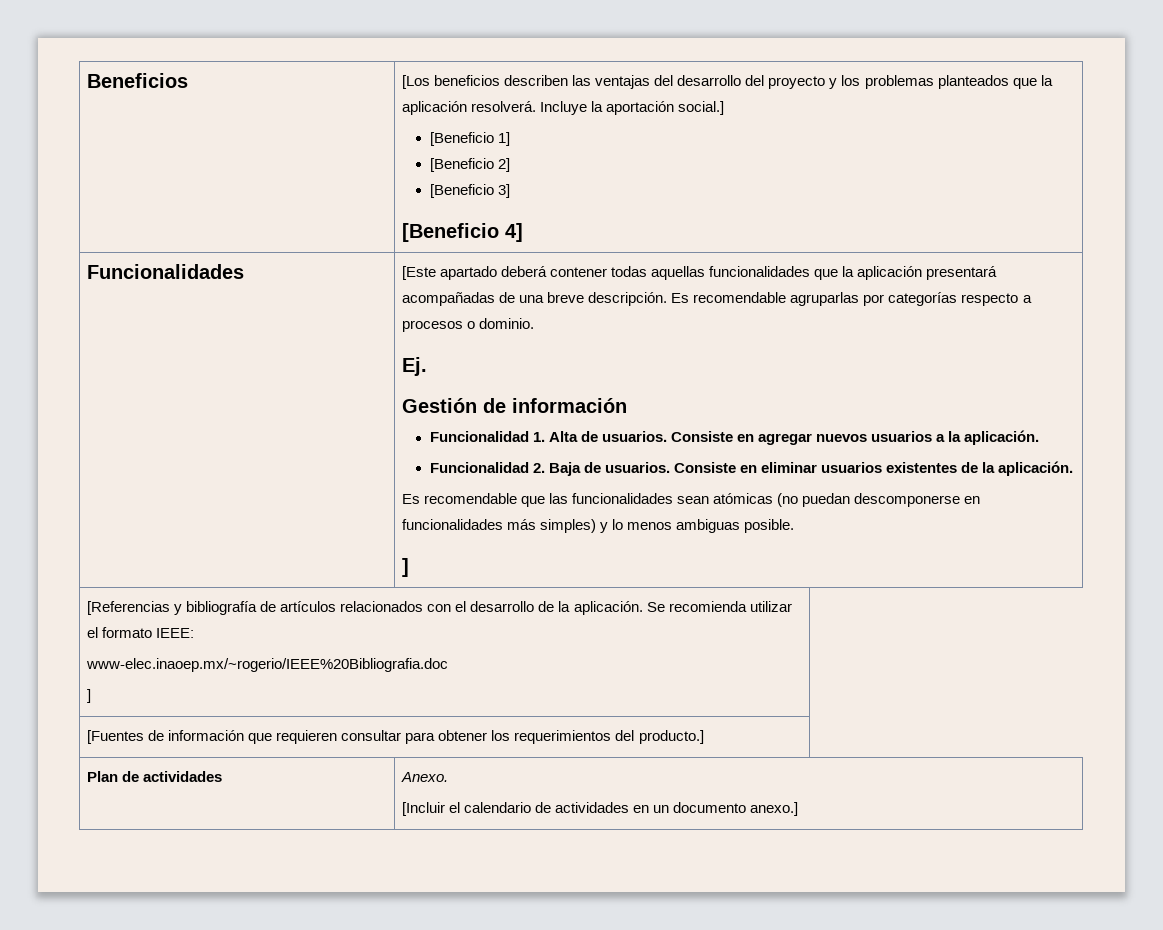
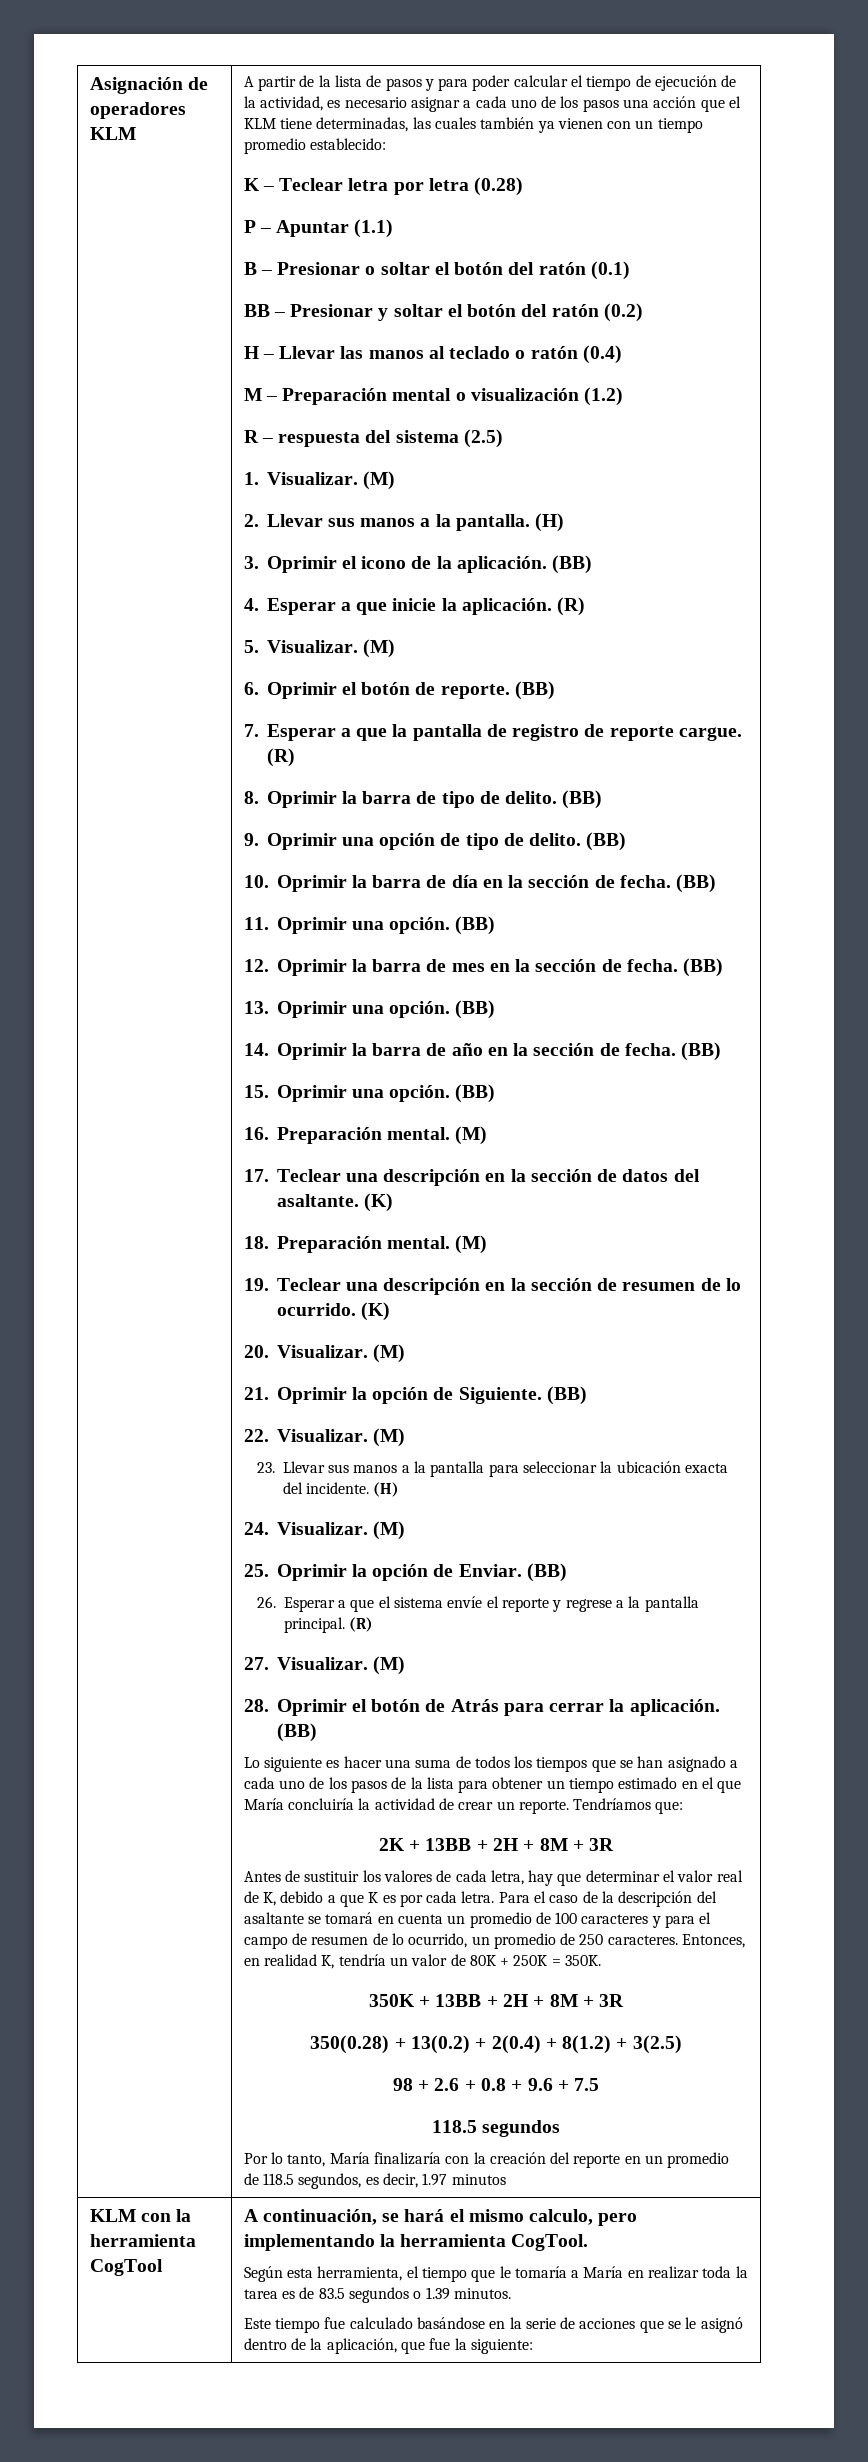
[86,73,188,88] [401,75,1053,89] [401,101,725,115] [429,132,510,146] [429,158,510,172] [429,184,510,198] [401,223,523,242] [86,264,244,279] [401,266,998,280] [401,292,1032,306] [401,318,535,332] [401,357,427,376] [401,398,627,413] [429,430,1040,445] [429,461,1074,476] [401,493,981,507] [401,519,795,533] [401,558,409,577] [86,601,792,615] [86,627,195,638] [85,658,448,672] [86,689,91,703] [86,730,704,744] [86,771,223,782] [400,772,448,782] [401,802,799,816] Beneficios | [Los beneficios describen las ventajas del desarrollo del proyecto y los problemas planteados que la aplicación resolverá. Incluye la aportación social.] // [Beneficio 1] // [Beneficio 2] // [Beneficio 3] // [Beneficio 4] // Funcionalidades | [Este apartado deberá contener todas aquellas funcionalidades que la aplicación presentará acompañadas de una breve descripción. Es recomendable agruparlas por categorías respecto a procesos o dominio. // Ej. // Gestión de información // Funcionalidad 1. Alta de usuarios. Consiste en agregar nuevos usuarios a la aplicación. // Funcionalidad 2. Baja de usuarios. Consiste en eliminar usuarios existentes de la aplicación. // Es recomendable que las funcionalidades sean atómicas (no puedan descomponerse en funcionalidades más simples) y lo menos ambiguas posible. // ] // [Referencias y bibliografía de artículos relacionados con el desarrollo de la aplicación. Se recomienda utilizar el formato IEEE: // www-elec.inaoep.mx/~rogerio/IEEE%20Bibliografia.doc // ] // [Fuentes de información que requieren consultar para obtener los requerimientos del producto.] // Plan de actividades | Anexo. // [Incluir el calendario de actividades en un documento anexo.] -> [89,77,208,94] [89,102,186,119] [89,127,136,140] [243,75,737,91] [243,96,742,112] [243,117,703,133] [243,138,386,154] [243,177,524,196] [243,219,394,238] [243,261,630,280] [243,303,643,322] [243,345,622,364] [243,387,624,406] [243,429,503,448] [243,471,395,490] [243,513,565,532] [243,555,593,574] [243,597,586,616] [243,639,395,658] [243,681,555,700] [243,724,742,741] [266,748,295,767] [243,790,603,809] [243,832,627,851] [243,874,717,893] [243,916,496,935] [243,958,724,977] [243,1000,496,1019] [243,1042,722,1061] [243,1084,496,1103] [243,1126,488,1145] [243,1169,700,1186] [276,1193,393,1212] [243,1235,488,1254] [243,1278,741,1295] [276,1302,390,1321] [243,1344,405,1363] [243,1386,587,1405] [243,1428,405,1447] [256,1461,728,1477] [282,1482,400,1497] [243,1521,405,1540] [243,1563,567,1582] [256,1596,699,1612] [283,1617,374,1633] [243,1656,405,1675] [243,1699,720,1716] [276,1723,317,1742] [243,1756,739,1772] [243,1777,742,1793] [243,1798,684,1814] [378,1838,615,1851] [243,1870,743,1886] [243,1891,717,1907] [243,1912,712,1928] [243,1933,746,1949] [243,1954,602,1969] [368,1994,625,2007] [310,2035,682,2054] [392,2078,600,2091] [431,2120,561,2137] [243,2152,730,2168] [243,2173,506,2189] [89,2209,192,2222] [89,2234,196,2247] [89,2259,163,2276] [243,2209,638,2226] [243,2234,589,2251] [243,2266,748,2282] [243,2287,511,2303] [243,2317,743,2333] [243,2338,533,2354] Asignación de operadores KLM | A partir de la lista de pasos y para poder calcular el tiempo de ejecución de la actividad, es necesario asignar a cada uno de los pasos una acción que el KLM tiene determinadas, las cuales también ya vienen con un tiempo promedio establecido: // K – Teclear letra por letra (0.28) // P – Apuntar (1.1) // B – Presionar o soltar el botón del ratón (0.1) // BB – Presionar y soltar el botón del ratón (0.2) // H – Llevar las manos al teclado o ratón (0.4) // M – Preparación mental o visualización (1.2) // R – respuesta del sistema (2.5) // 1. Visualizar. (M) // 2. Llevar sus manos a la pantalla. (H) // 3. Oprimir el icono de la aplicación. (BB) // 4. Esperar a que inicie la aplicación. (R) // 5. Visualizar. (M) // 6. Oprimir el botón de reporte. (BB) // 7. Esperar a que la pantalla de registro de reporte cargue. (R) // 8. Oprimir la barra de tipo de delito. (BB) // 9. Oprimir una opción de tipo de delito. (BB) // 10. Oprimir la barra de día en la sección de fecha. (BB) // 11. Oprimir una opción. (BB) // 12. Oprimir la barra de mes en la sección de fecha. (BB) // 13. Oprimir una opción. (BB) // 14. Oprimir la barra de año en la sección de fecha. (BB) // 15. Oprimir una opción. (BB) // 16. Preparación mental. (M) // 17. Teclear una descripción en la sección de datos del asaltante. (K) // 18. Preparación mental. (M) // 19. Teclear una descripción en la sección de resumen de lo ocurrido. (K) // 20. Visualizar. (M) // 21. Oprimir la opción de Siguiente. (BB) // 22. Visualizar. (M) // 23. Llevar sus manos a la pantalla para seleccionar la ubicación exacta del incidente. (H) // 24. Visualizar. (M) // 25. Oprimir la opción de Enviar. (BB) // 26. Esperar a que el sistema envíe el reporte y regrese a la pantalla principal. (R) // 27. Visualizar. (M) // 28. Oprimir el botón de Atrás para cerrar la aplicación. (BB) // Lo siguiente es hacer una suma de todos los tiempos que se han asignado a cada uno de los pasos de la lista para obtener un tiempo estimado en el que María concluiría la actividad de crear un reporte. Tendríamos que: // 2K + 13BB + 2H + 8M + 3R // Antes de sustituir los valores de cada letra, hay que determinar el valor real de K, debido a que K es por cada letra. Para el caso de la descripción del asaltante se tomará en cuenta un promedio de 100 caracteres y para el campo de resumen de lo ocurrido, un promedio de 250 caracteres. Entonces, en realidad K, tendría un valor de 80K + 250K = 350K. // 350K + 13BB + 2H + 8M + 3R // 350(0.28) + 13(0.2) + 2(0.4) + 8(1.2) + 3(2.5) // 98 + 2.6 + 0.8 + 9.6 + 7.5 // 118.5 segundos // Por lo tanto, María finalizaría con la creación del reporte en un promedio de 118.5 segundos, es decir, 1.97 minutos // KLM con la herramienta CogTool | A continuación, se hará el mismo calculo, pero implementando la herramienta CogTool. // Según esta herramienta, el tiempo que le tomaría a María en realizar toda la tarea es de 83.5 segundos o 1.39 minutos. // Este tiempo fue calculado basándose en la serie de acciones que se le asignó dentro de la aplicación, que fue la siguiente:

